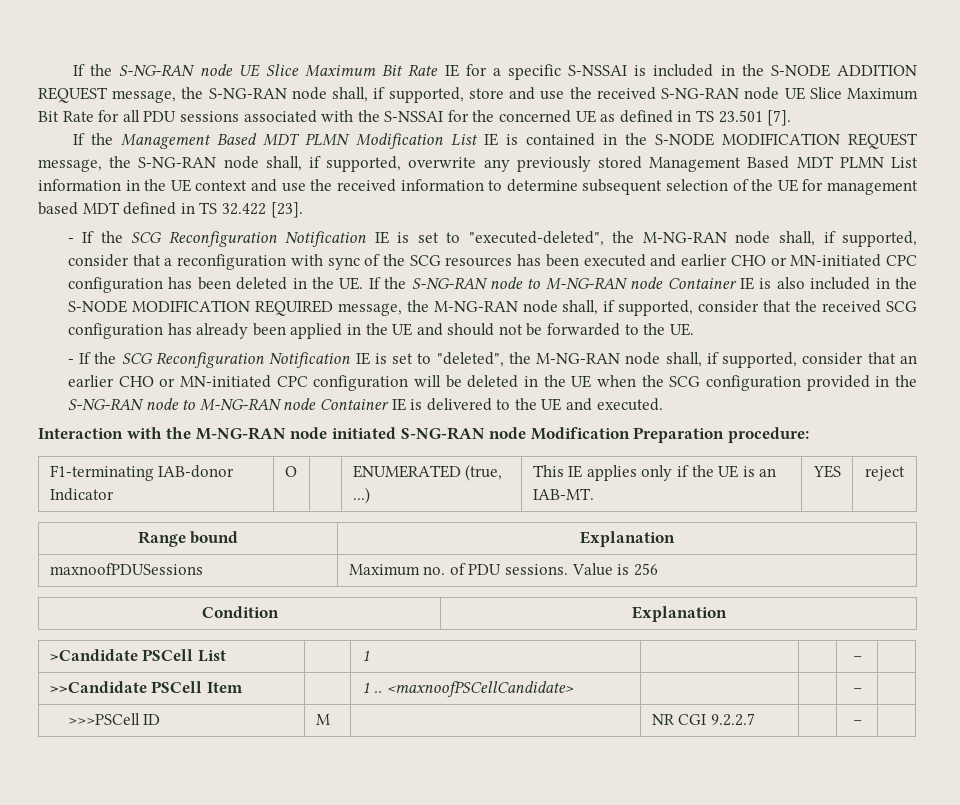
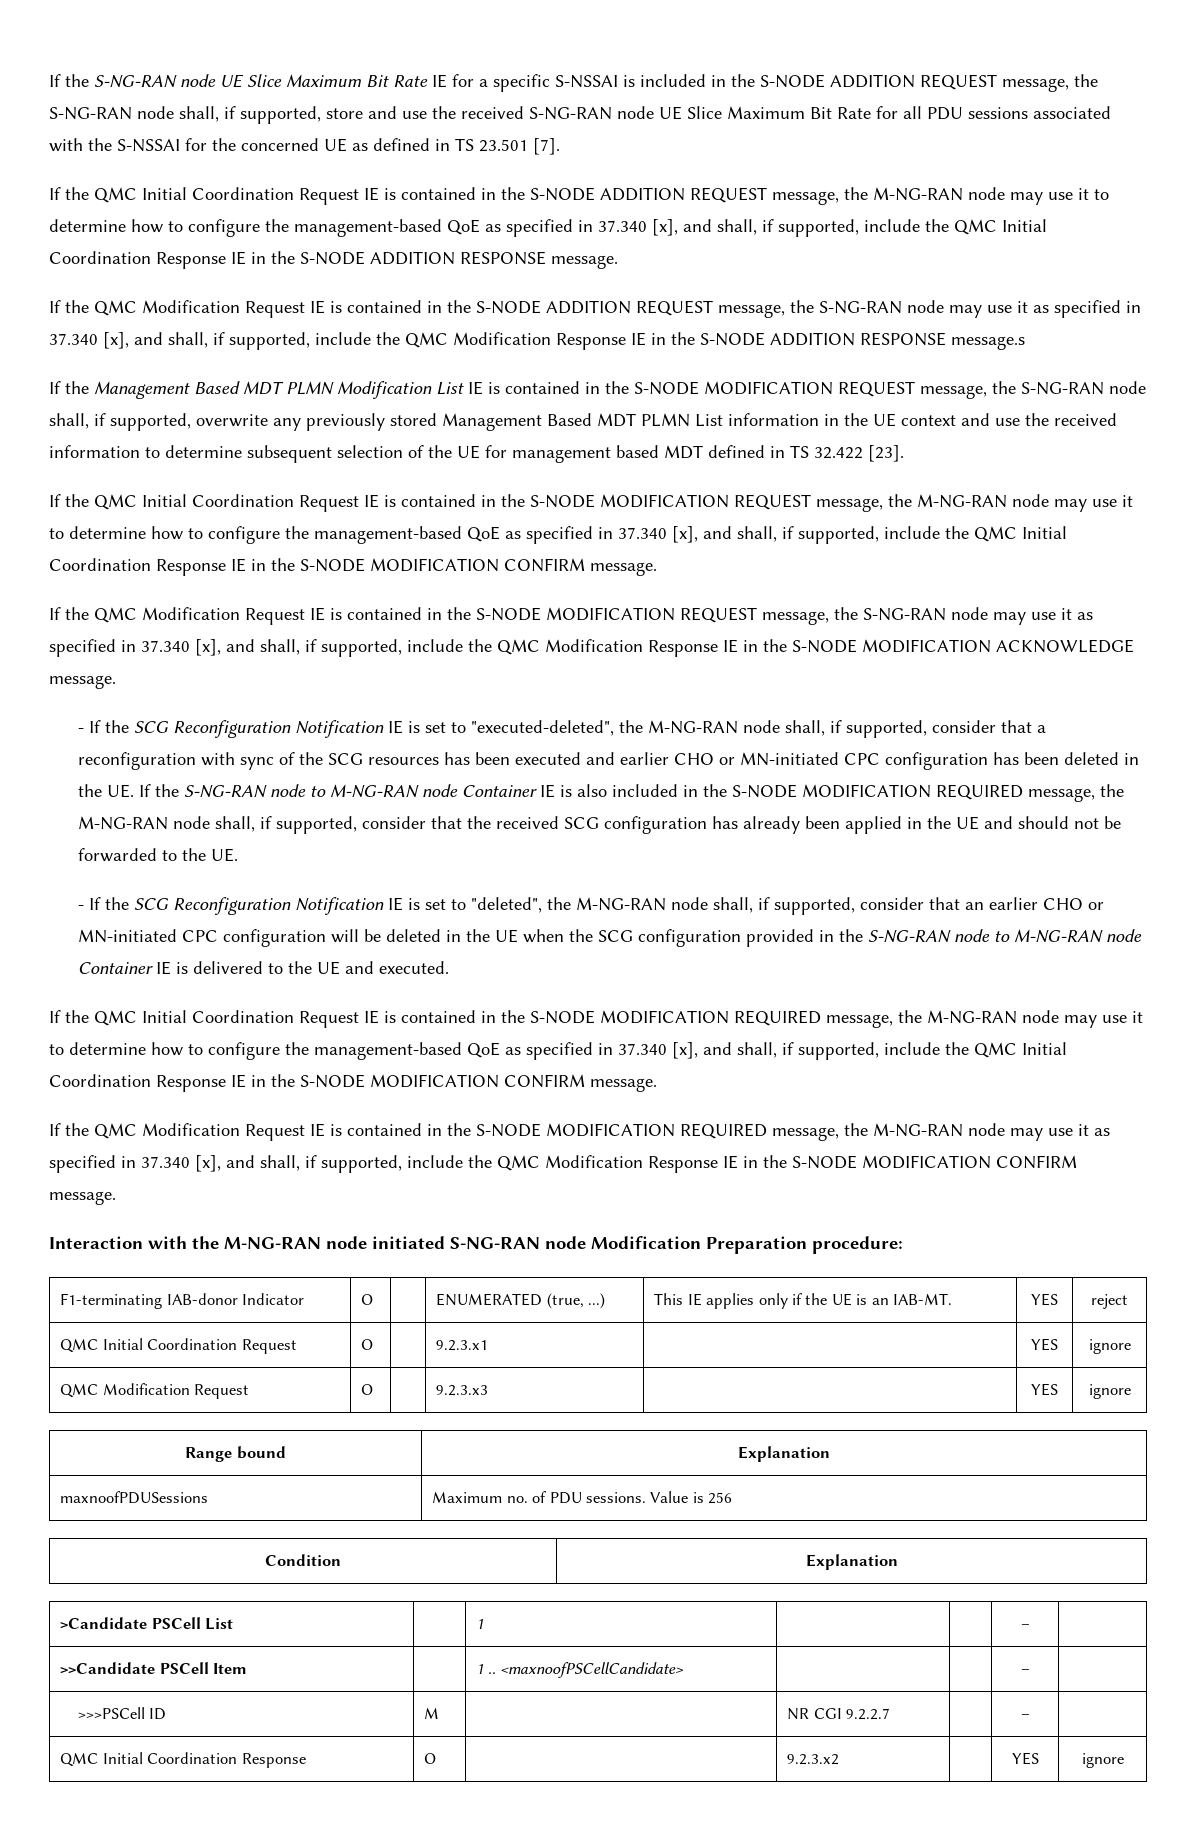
(792, 118) none -> [49,187,1109,205] [49,219,1047,237] [49,251,618,269] [49,300,1141,318] [49,332,1025,350] // If the QMC Initial Coordination Request IE is contained in the S-NODE ADDITION REQUEST message, the M-NG-RAN node may use it to determine how to configure the management-based QoE as specified in 37.340 [x], and shall, if supported, include the QMC Initial Coordination Response IE in the S-NODE ADDITION RESPONSE message. // If the QMC Modification Request IE is contained in the S-NODE ADDITION REQUEST message, the S-NG-RAN node may use it as specified in 37.340 [x], and shall, if supported, include the QMC Modification Response IE in the S-NODE ADDITION RESPONSE message.s
(303, 210) none -> [49,494,1133,512] [49,526,1067,544] [49,558,657,576] [49,607,1093,625] [49,639,1134,657] [49,675,116,689] // If the QMC Initial Coordination Request IE is contained in the S-NODE MODIFICATION REQUEST message, the M-NG-RAN node may use it to determine how to configure the management-based QoE as specified in 37.340 [x], and shall, if supported, include the QMC Initial Coordination Response IE in the S-NODE MODIFICATION CONFIRM message. // If the QMC Modification Request IE is contained in the S-NODE MODIFICATION REQUEST message, the S-NG-RAN node may use it as specified in 37.340 [x], and shall, if supported, include the QMC Modification Response IE in the S-NODE MODIFICATION ACKNOWLEDGE message.
(663, 404) none -> [49,1010,1143,1028] [49,1042,1067,1060] [49,1074,657,1092] [49,1123,1110,1141] [49,1155,1077,1173] [49,1191,116,1205] // If the QMC Initial Coordination Request IE is contained in the S-NODE MODIFICATION REQUIRED message, the M-NG-RAN node may use it to determine how to configure the management-based QoE as specified in 37.340 [x], and shall, if supported, include the QMC Initial Coordination Response IE in the S-NODE MODIFICATION CONFIRM message. // If the QMC Modification Request IE is contained in the S-NODE MODIFICATION REQUIRED message, the M-NG-RAN node may use it as specified in 37.340 [x], and shall, if supported, include the QMC Modification Response IE in the S-NODE MODIFICATION CONFIRM message.
(905, 473) none -> [60,1338,297,1354] [361,1339,374,1350] [436,1340,489,1351] [1031,1338,1058,1351] [1088,1339,1131,1354] [60,1383,250,1399] [361,1384,374,1395] [436,1385,489,1396] [1031,1383,1058,1396] [1088,1384,1131,1399] // QMC Initial Coordination Request | O | | 9.2.3.x1 | | YES | ignore // QMC Modification Request | O | | 9.2.3.x3 | | YES | ignore
(862, 722) none -> [60,1752,306,1768] [424,1753,437,1764] [787,1754,840,1765] [1011,1752,1039,1765] [1081,1753,1124,1768] // QMC Initial Coordination Response | O | | 9.2.3.x2 | | YES | ignore

